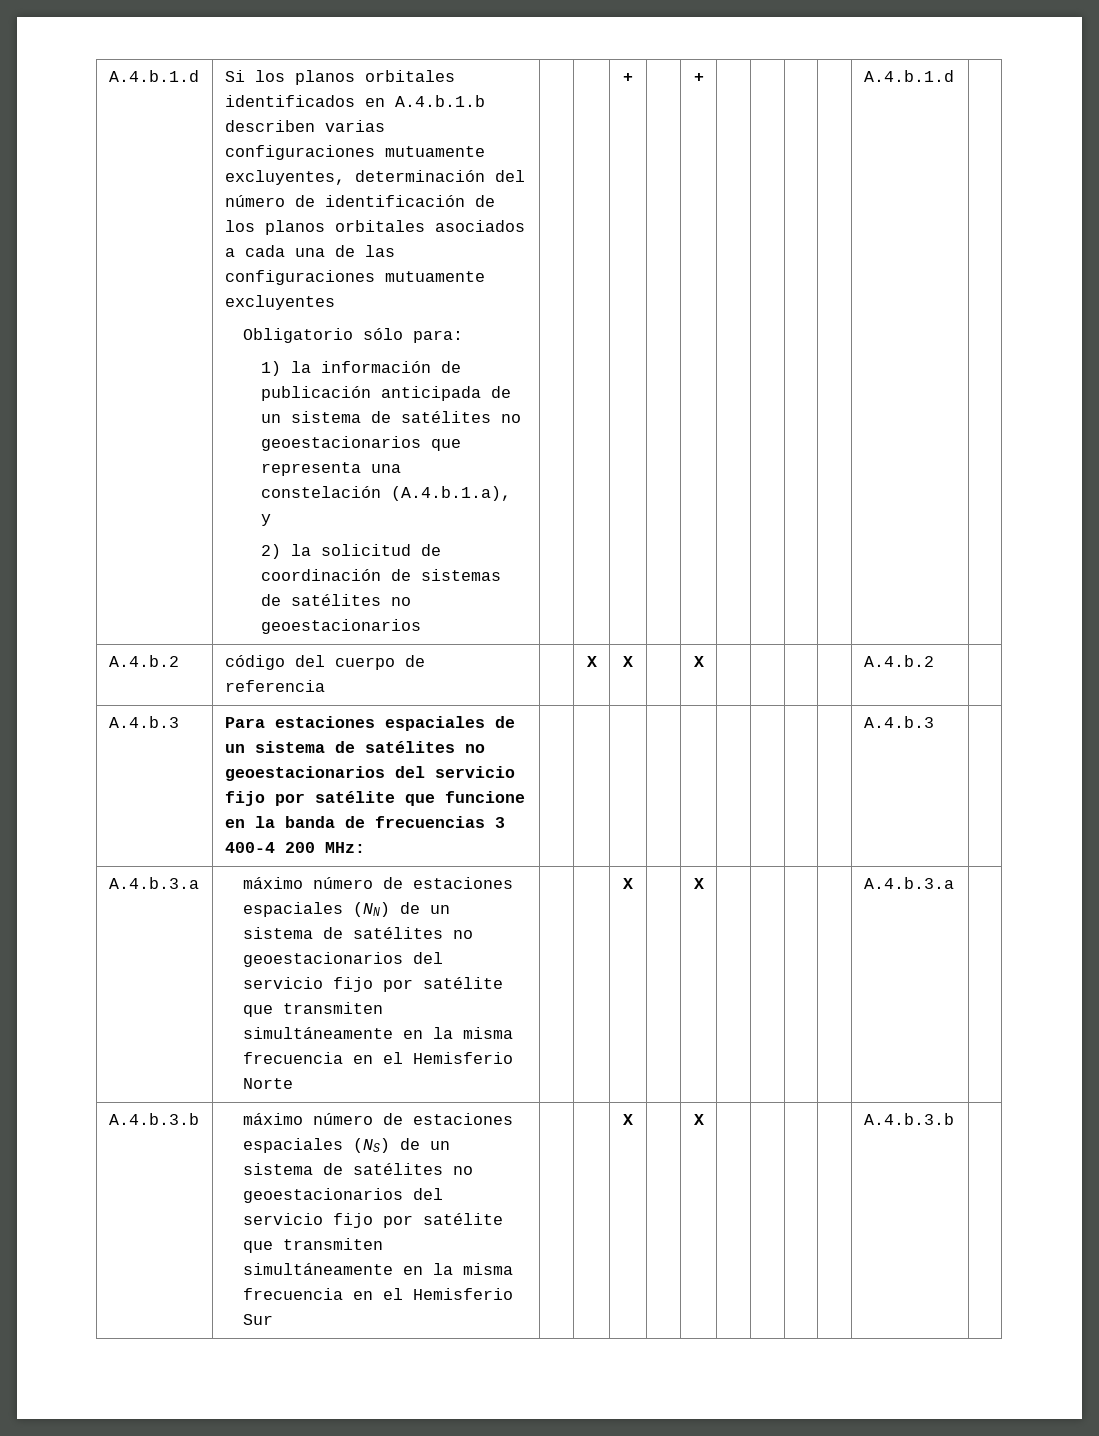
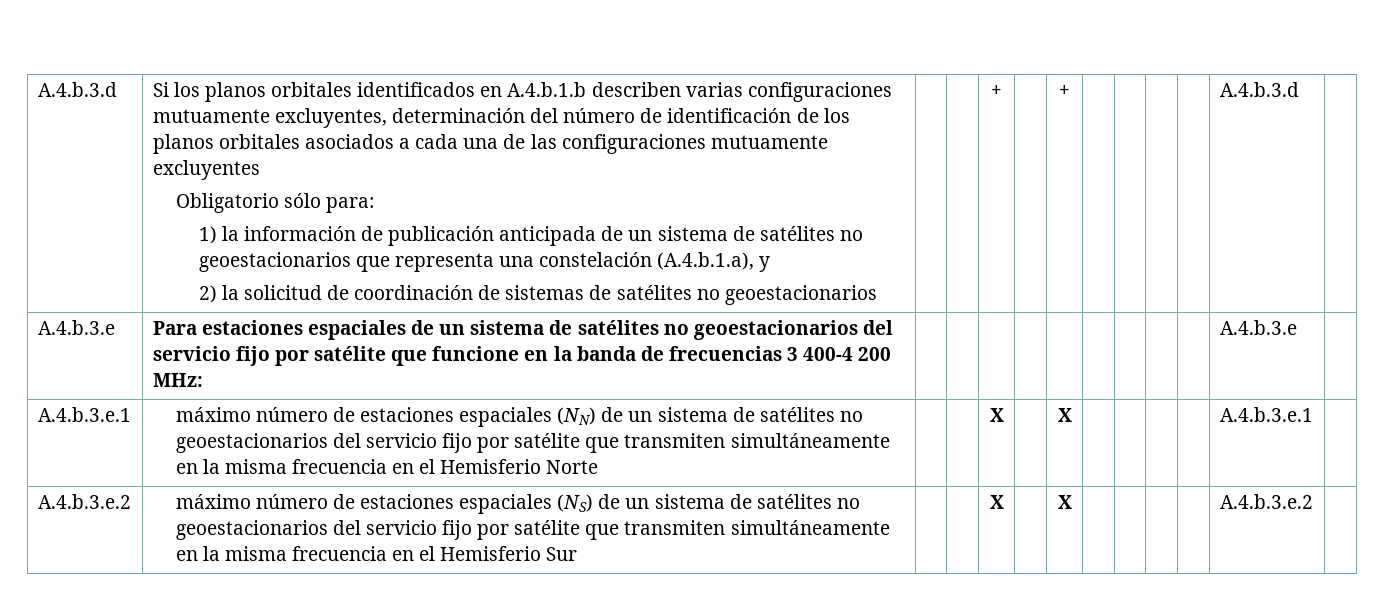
[108,70,199,82] A.4.b.1.d -> [37,82,117,97] A.4.b.3.d
[863,70,954,82] [108,655,179,667] [224,655,425,670] [224,680,325,692] [586,656,597,667] [623,656,633,667] [693,656,704,667] [863,655,934,667] [108,716,179,728] A.4.b.1.d | // A.4.b.2 | código del cuerpo de referencia | | X | X | | X | | | | | A.4.b.2 | // A.4.b.3 -> [1219,82,1299,97] [37,320,115,335] A.4.b.3.d | // A.4.b.3.e
[863,716,934,728] [108,877,199,889] A.4.b.3 | // A.4.b.3.a -> [1219,320,1297,335] [37,407,131,422] A.4.b.3.e | // A.4.b.3.e.1
[863,877,954,889] [108,1113,199,1125] A.4.b.3.a | // A.4.b.3.b -> [1219,407,1313,422] [37,494,131,509] A.4.b.3.e.1 | // A.4.b.3.e.2
[863,1113,954,1125] A.4.b.3.b -> [1219,494,1313,509] A.4.b.3.e.2

